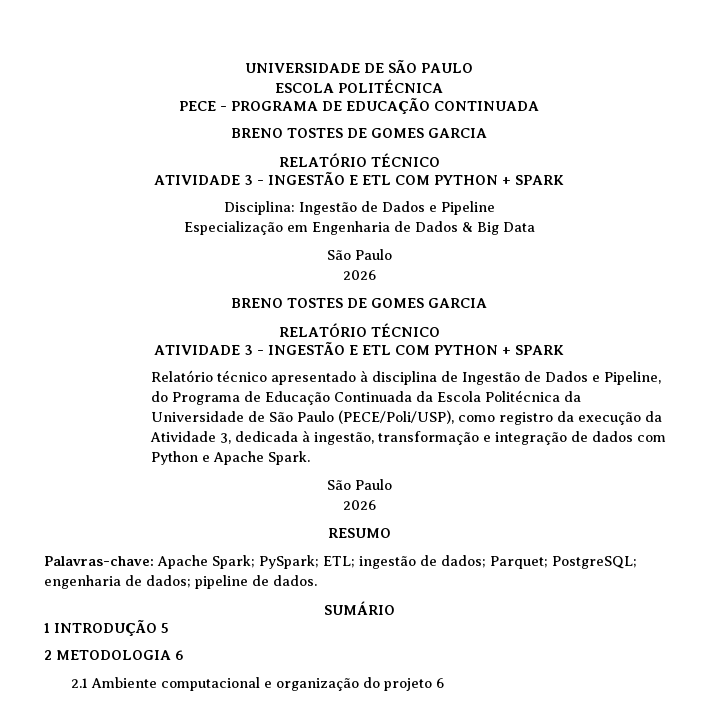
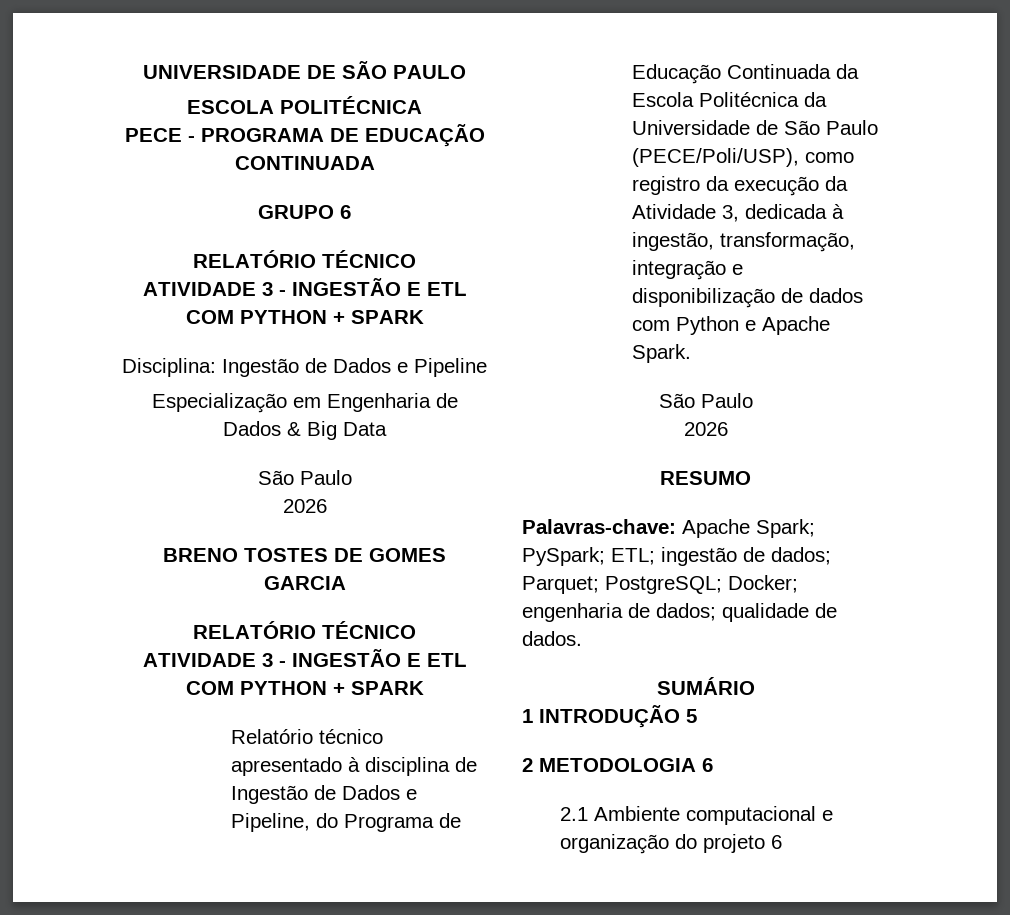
[231,128,487,138] BRENO TOSTES DE GOMES GARCIA -> [258,205,351,219] GRUPO 6
[378,431,568,445] transformação e integração -> [720,232,856,252] [632,260,744,280] [632,288,776,308] transformação, integração e disponibilização
(637, 562) none -> [728,575,798,593] Docker;
[195,575,248,589] pipeline -> [722,603,809,622] qualidade

